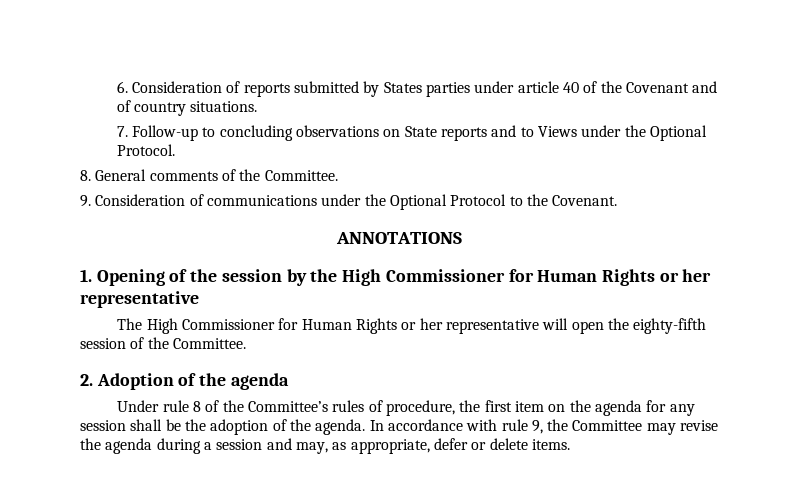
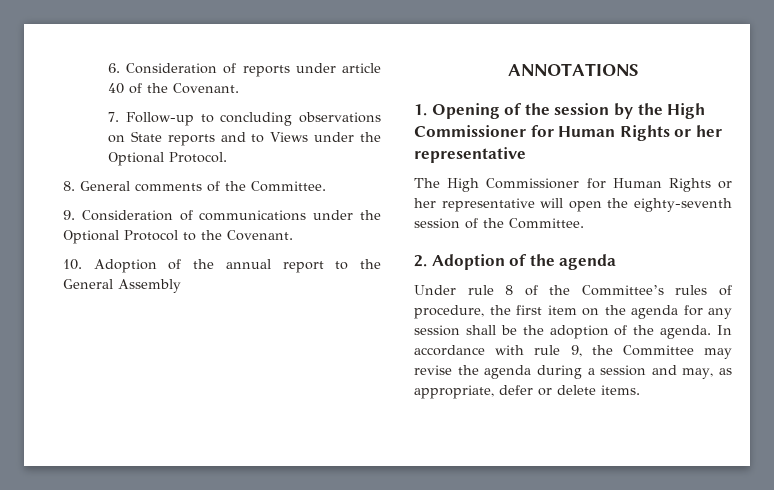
[293,81,470,97] submitted by States parties -> (290, 71) none
[625,81,718,93] [116,100,258,116] Covenant and of country situations. -> [173,83,240,94] Covenant.
(618, 200) none -> [63,259,382,273] [63,279,181,293] // 10. Adoption of the annual report to the General Assembly
[633,318,707,334] eighty-fifth -> [634,198,732,212] eighty-seventh

